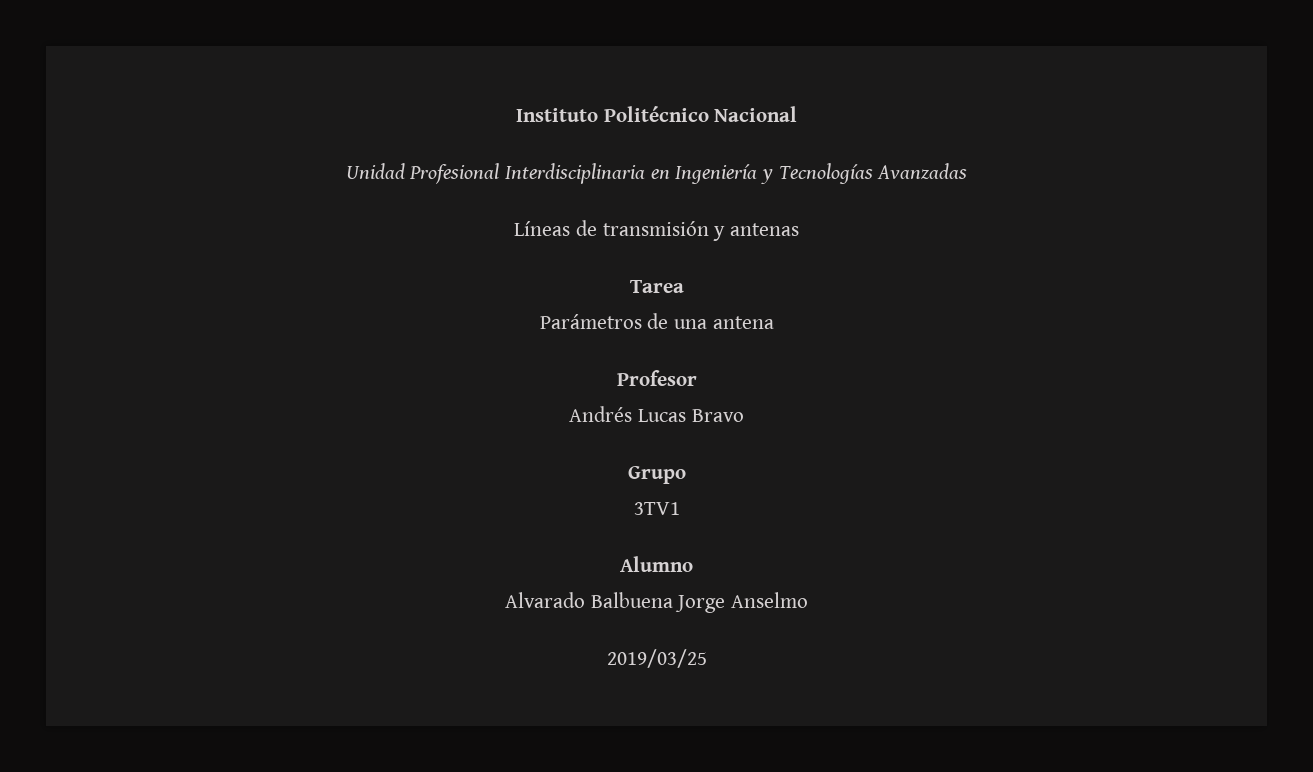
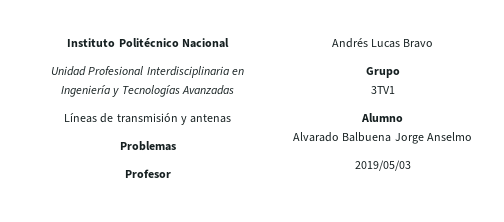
[629,280,684,293] [539,313,774,329] Tarea // Parámetros de una antena -> [119,141,176,151] Problemas
[606,649,707,668] 2019/03/25 -> [354,160,411,171] 2019/05/03

